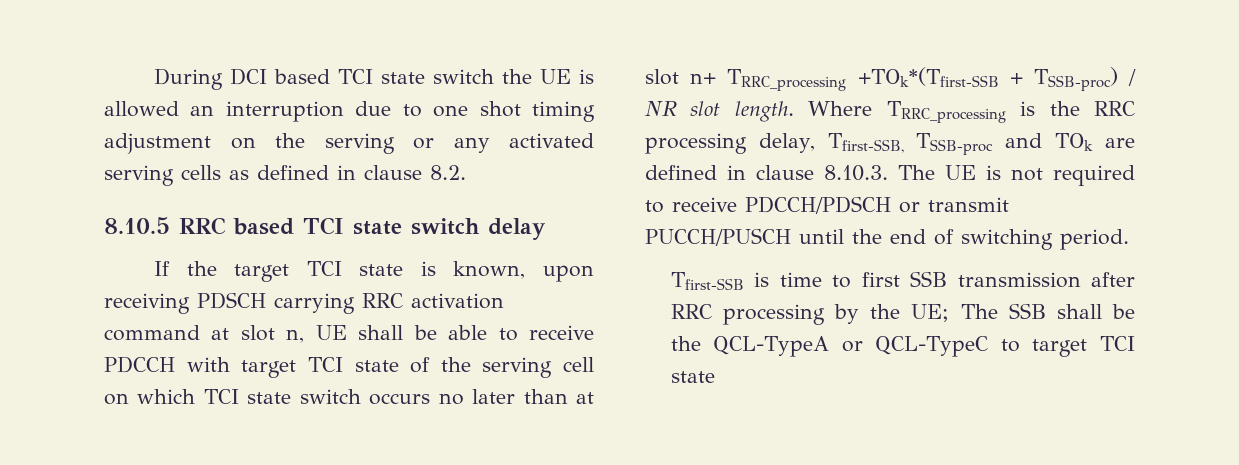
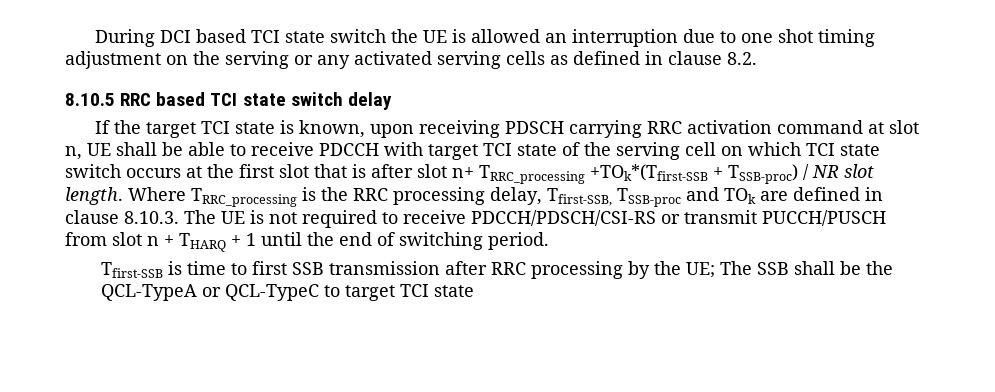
[438,389,595,405] no later than at -> [186,164,413,178] at the first slot that is after
[745,196,891,214] PDCCH/PDSCH -> [471,210,656,226] PDCCH/PDSCH/CSI-RS
(791, 237) none -> [65,232,256,252] from slot n + THARQ + 1

